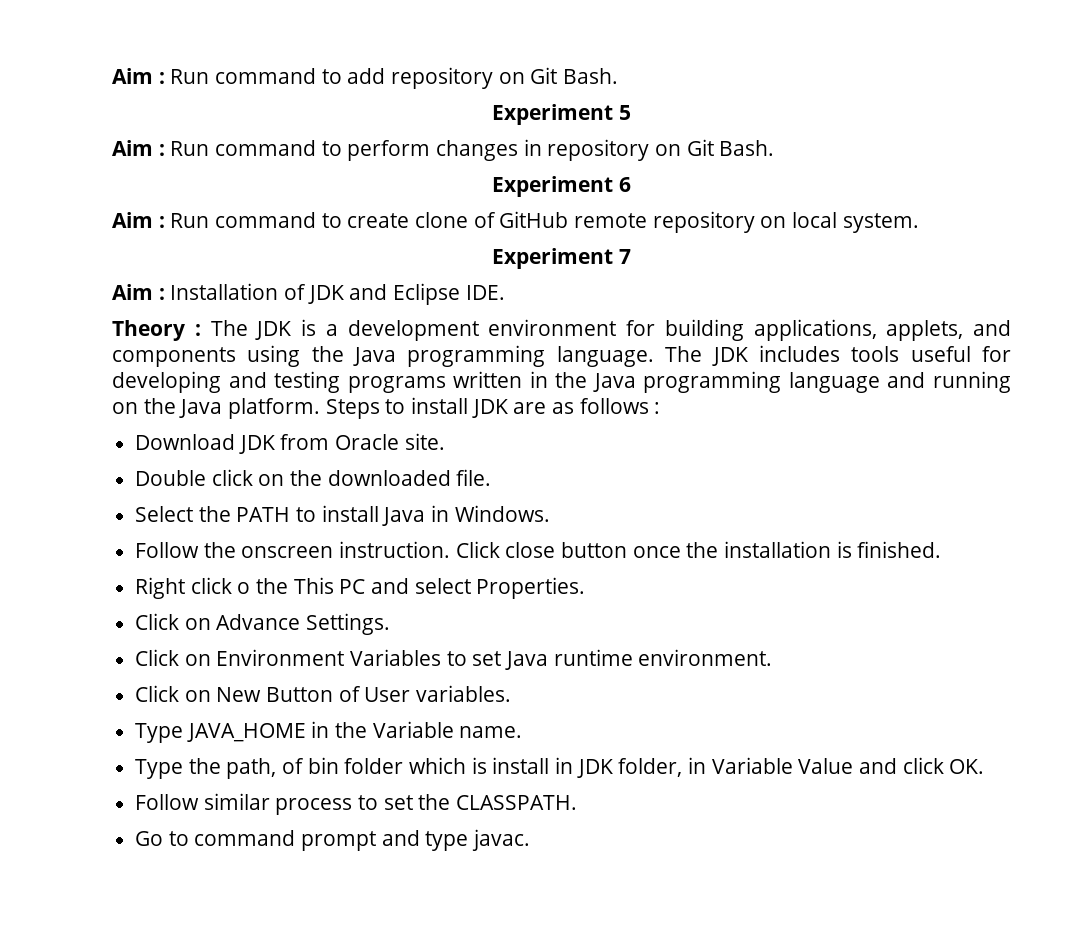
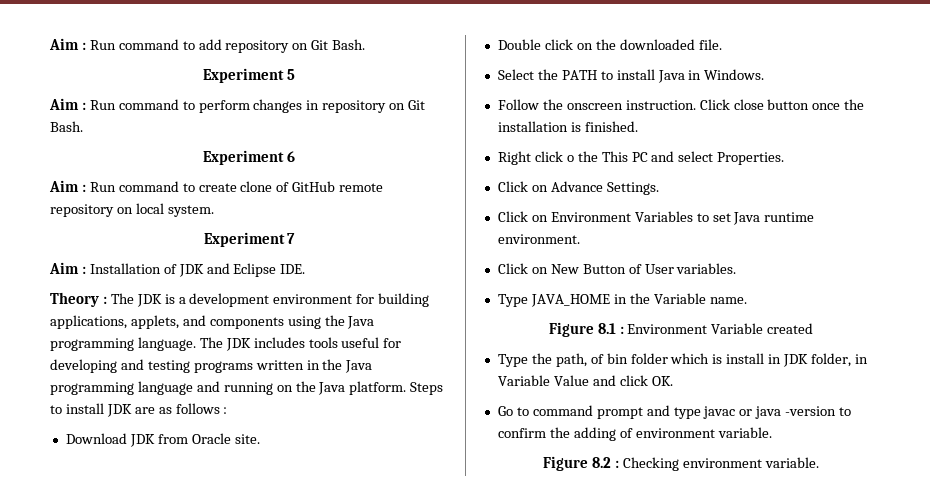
(523, 732) none -> [548,322,814,337] // Figure 8.1 : Environment Variable created
[135,793,578,815] // Follow similar process to set the CLASSPATH. -> (673, 381) none
[472,829,531,851] javac. -> [703,406,852,419] [497,427,772,441] [543,456,819,471] javac or java -version to confirm the adding of environment variable. // Figure 8.2 : Checking environment variable.

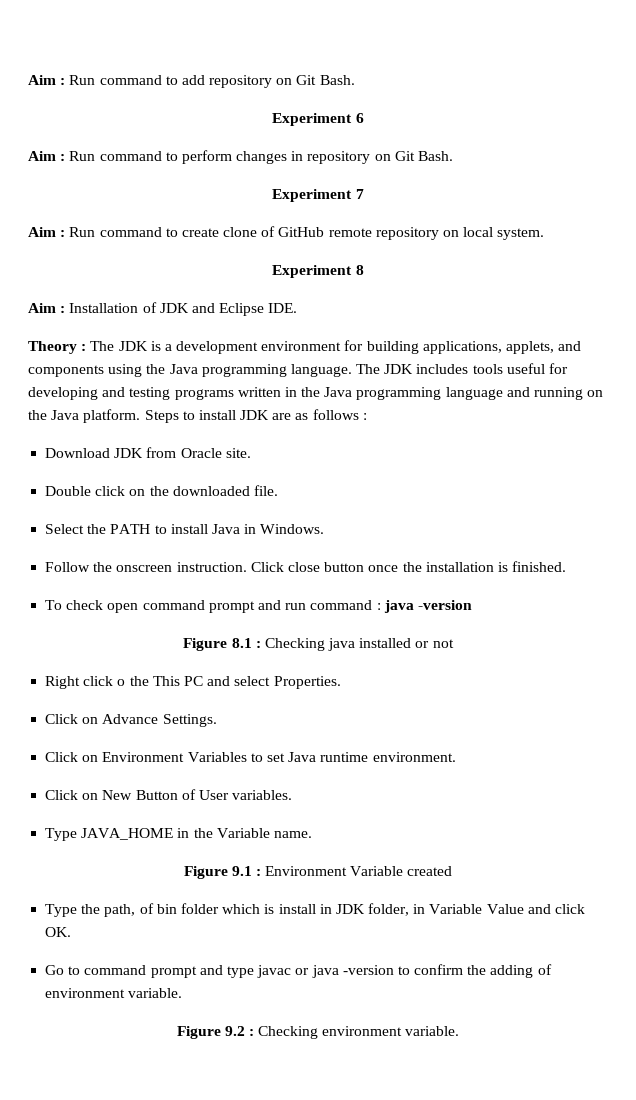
[286,69,295,80] 5 -> [355,113,364,123] 6
[286,151,295,162] 6 -> [355,189,364,199] 7
[287,233,296,244] 7 -> [355,265,364,275] 8
(638, 126) none -> [45,600,472,613] [183,638,454,651] // To check open command prompt and run command : java -version // Figure 8.1 : Checking java installed or not
[597,323,616,334] 8.1 -> [231,866,252,876] 9.1
[592,457,612,468] 8.2 -> [224,1026,245,1036] 9.2

